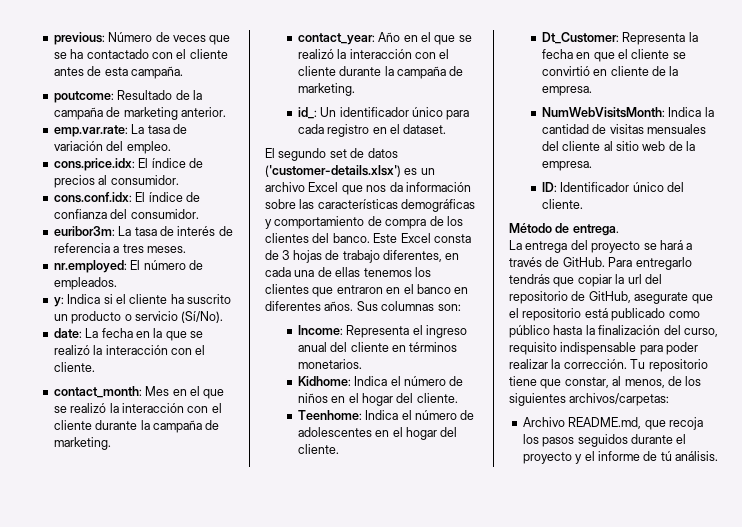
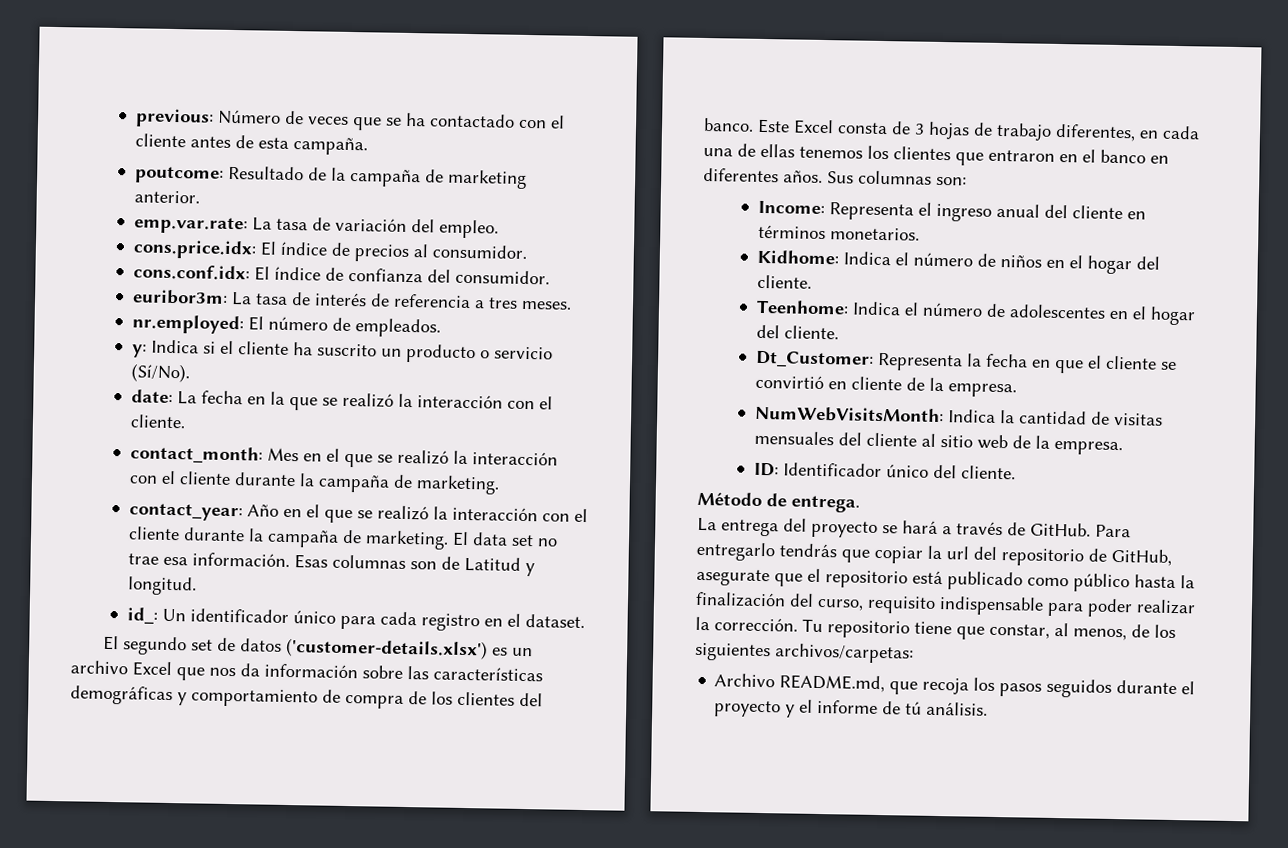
(355, 89) none -> [451,531,558,547] [127,552,535,577] [127,576,197,596] El data set no trae esa información. Esas columnas son de Latitud y longitud.

